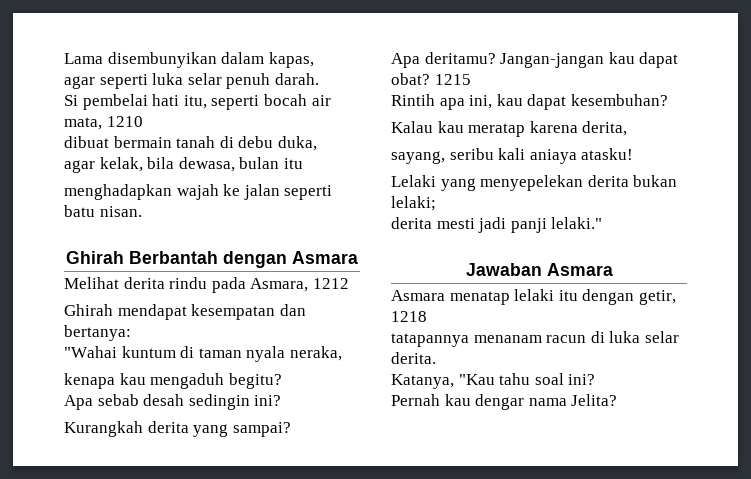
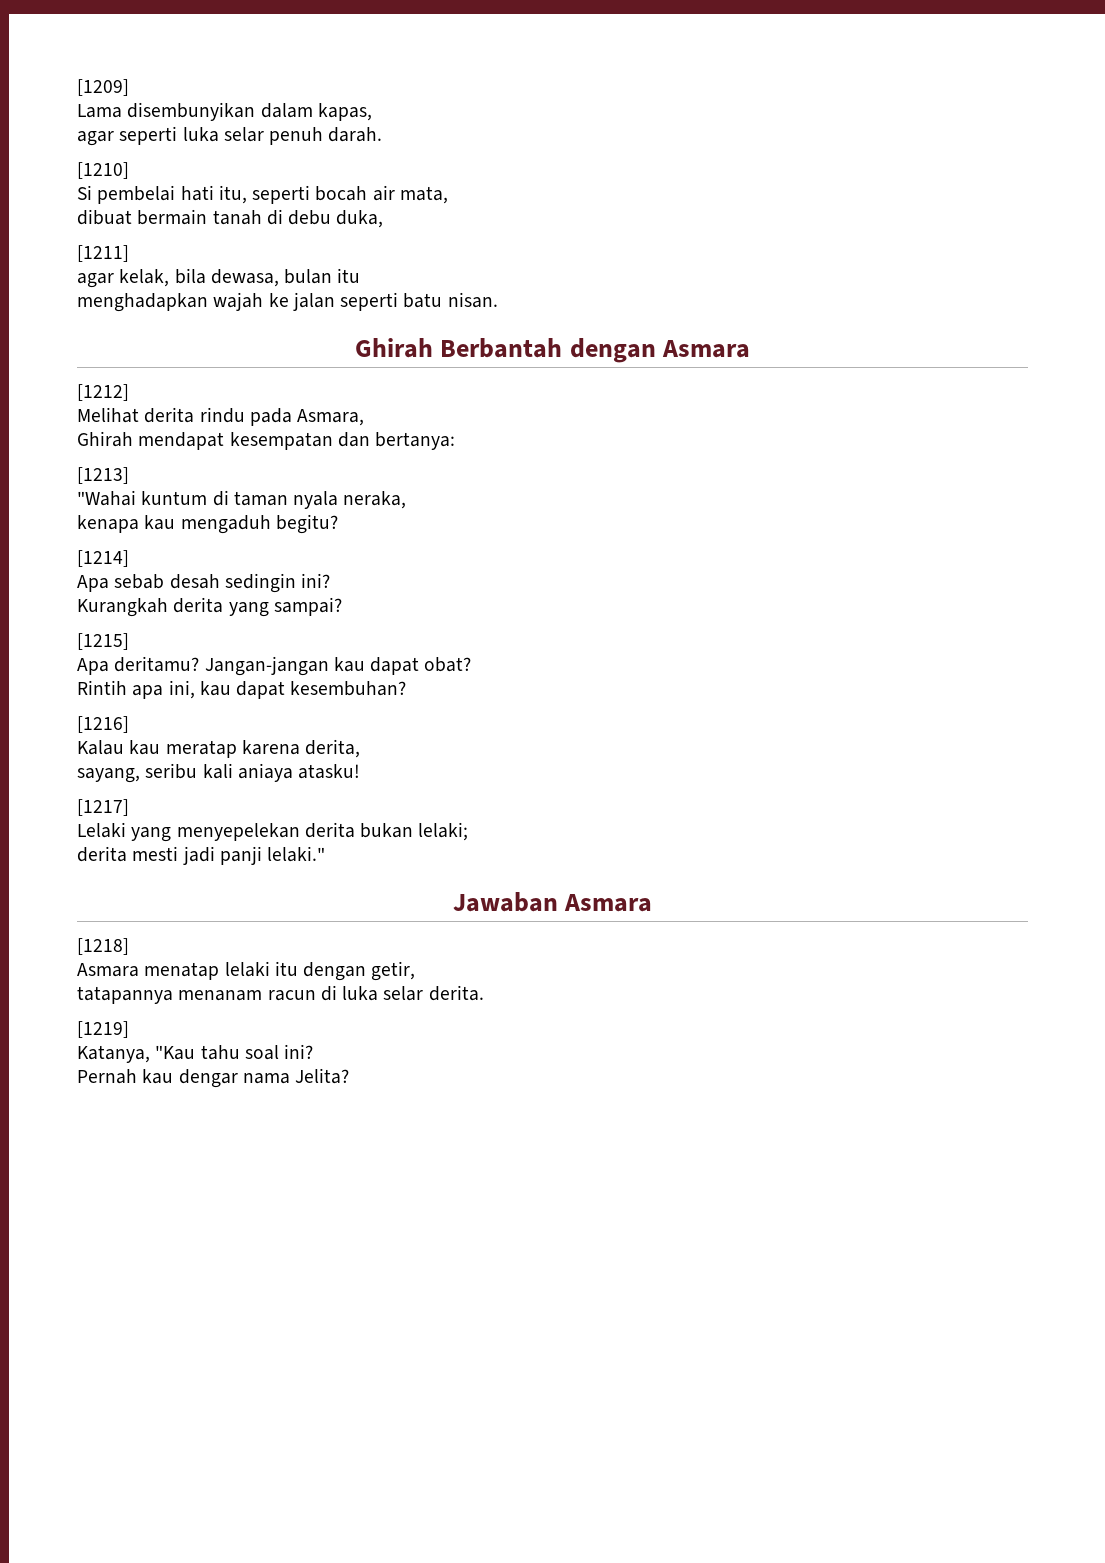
(64, 58) none -> [77,79,129,96] [1209] //
(319, 79) none -> [77,162,129,179] // [1210]
[106,116,143,127] 1210 -> (448, 195) none
(317, 143) none -> [77,245,129,262] // [1211]
(358, 257) none -> [77,384,129,401] // [1212]
[312,278,349,289] 1212 -> (365, 417) none
(131, 333) none -> [77,467,129,484] // [1213]
(282, 381) none -> [77,550,129,567] // [1214]
(291, 429) none -> [77,633,129,650] // [1215]
[434,74,471,85] 1215 -> (472, 664) none
(668, 100) none -> [77,716,129,733] // [1216]
(634, 154) none -> [77,799,129,816] // [1217]
(613, 269) none -> [77,938,129,955] // [1218]
[391,311,427,322] 1218 -> (416, 971) none
(436, 358) none -> [77,1021,129,1038] // [1219]

